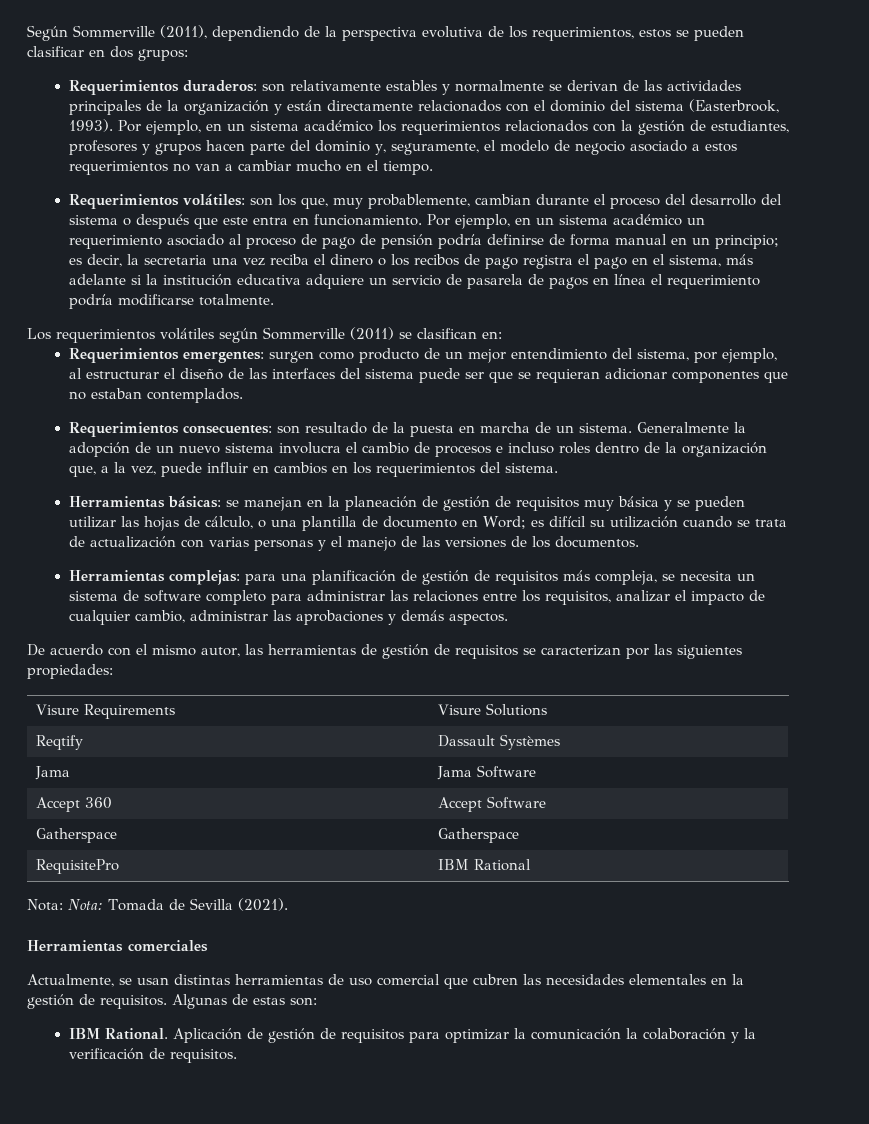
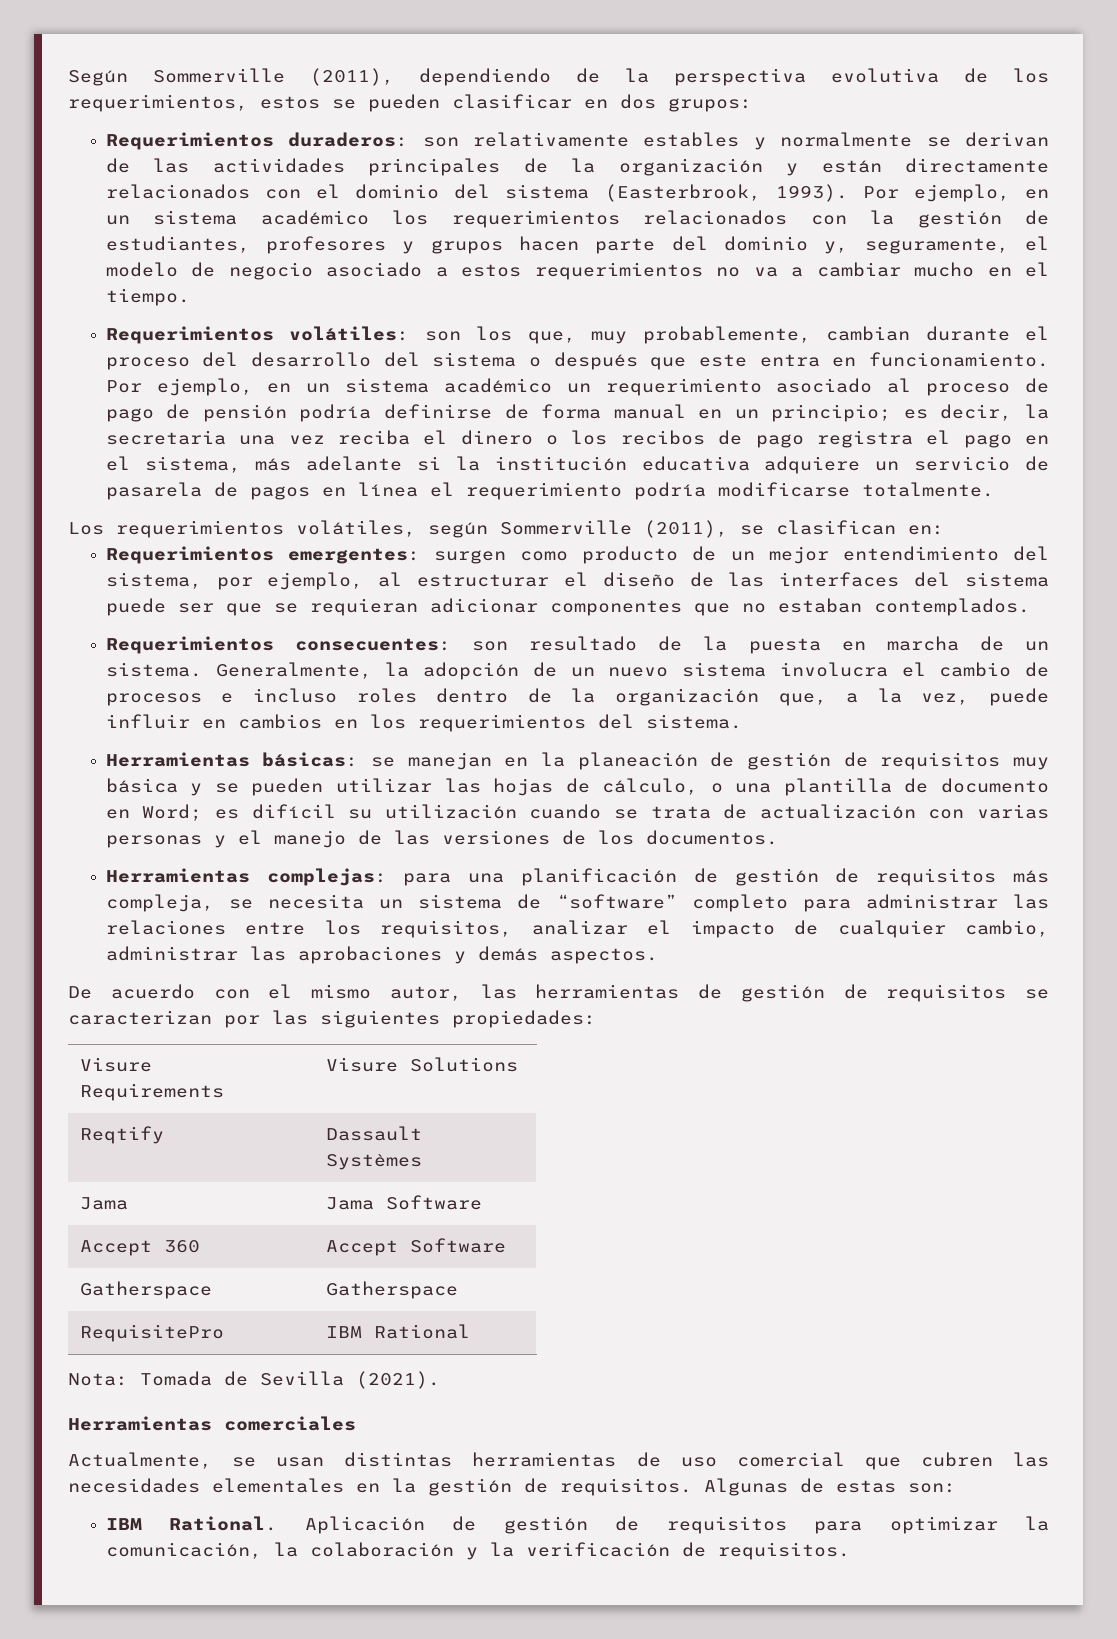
[194,163,220,171] van -> [753,267,778,277] va
[160,328,214,340] volátiles -> [296,520,416,537] volátiles,
[350,327,394,340] (2011) -> [644,520,728,538] (2011),
[636,422,729,433] Generalmente -> [215,662,372,679] Generalmente,
[143,590,201,602] software -> [556,894,677,909] “software”
[68,899,103,910] Nota: -> (128, 1379) none
[530,1028,621,1040] comunicación -> [105,1542,262,1559] comunicación,

